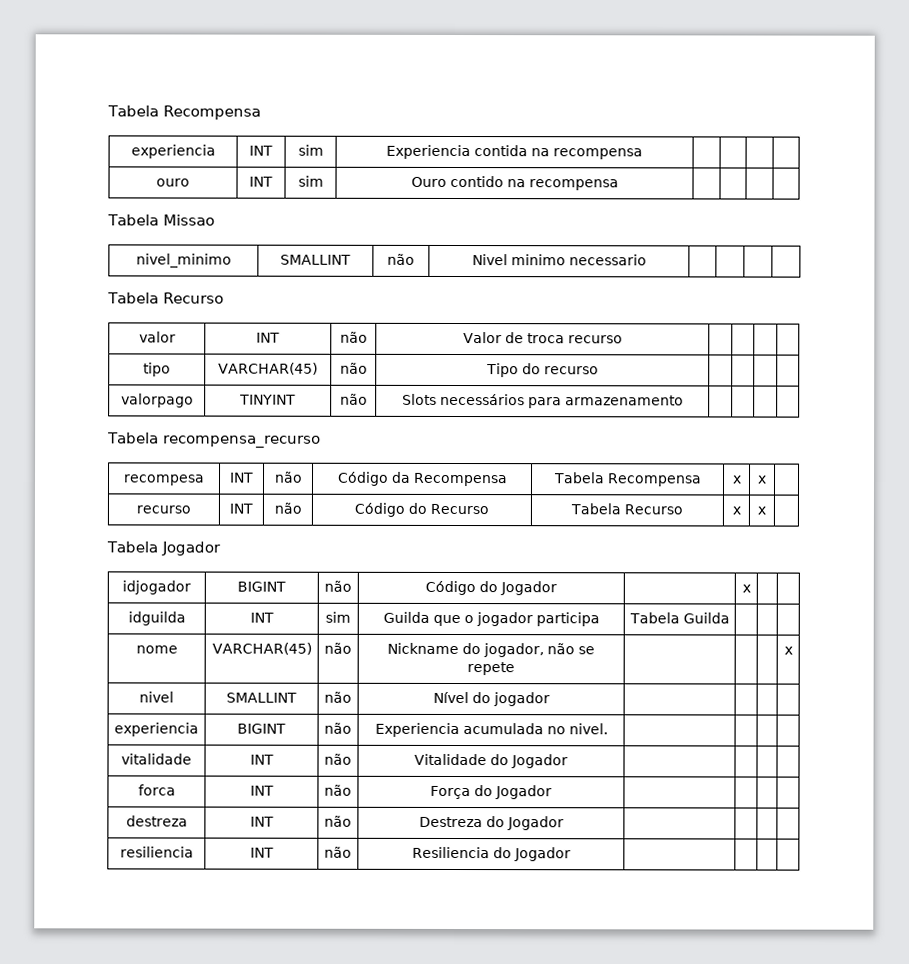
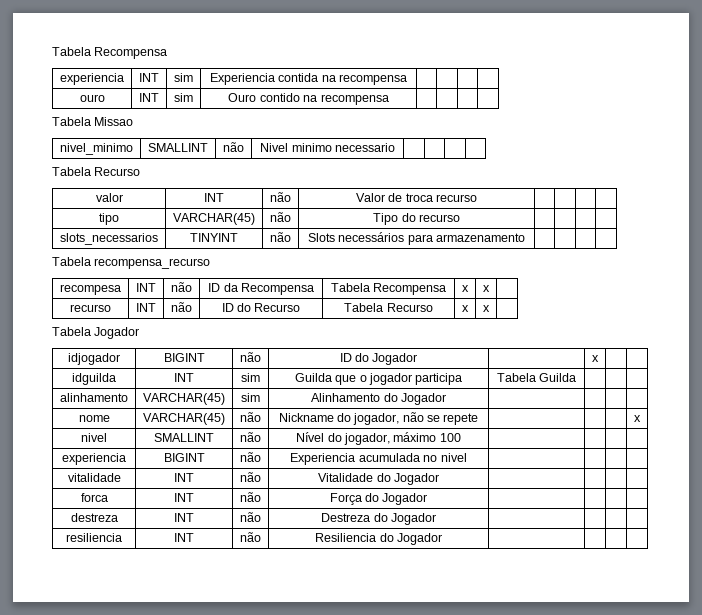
[120,393,194,408] valorpago -> [60,233,158,245] slots_necessarios
[336,471,389,486] Código -> [208,283,221,292] ID
[354,502,405,517] Código -> [221,303,234,312] ID
[425,580,476,596] Código -> [339,353,352,362] ID
(730, 618) none -> [60,393,128,402] [143,393,225,405] [241,393,260,402] [311,393,446,405] // alinhamento | VARCHAR(45) | sim | Alinhamento do Jogador | | | |
[492,692,550,707] jogador -> [344,432,461,445] jogador, máximo 100
[568,723,608,735] nivel. -> [440,453,467,462] nivel

